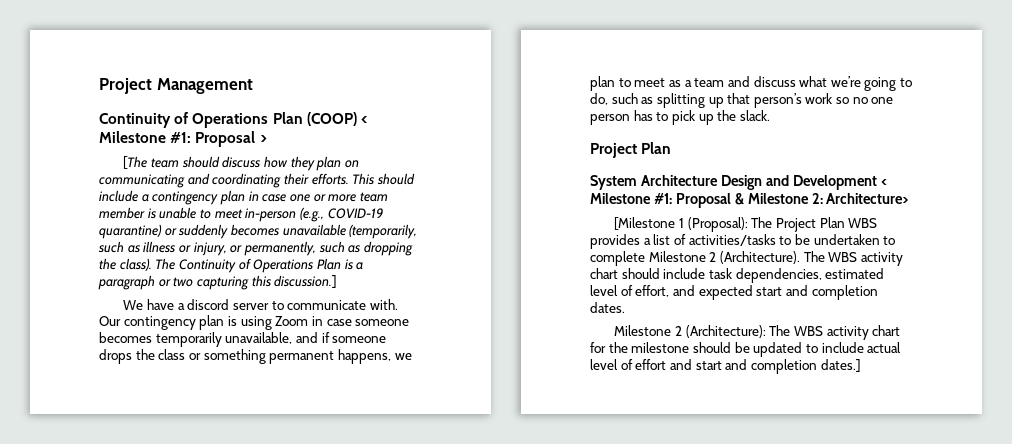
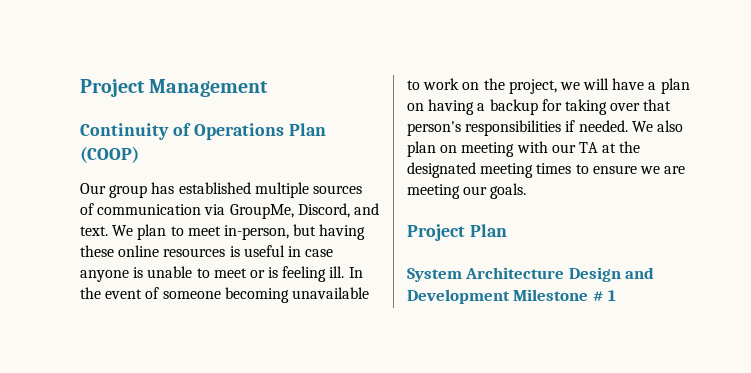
[360,116,368,124] [99,131,267,147] [123,156,359,171] [99,173,415,188] [99,190,388,205] [99,207,383,222] [99,224,418,239] [98,241,413,256] [99,258,364,273] [98,275,338,290] [123,299,398,310] [99,315,410,330] [99,332,387,347] [99,349,412,364] [590,76,913,91] [590,93,894,108] [590,110,770,125] < Milestone #1: Proposal > // [The team should discuss how they plan on communicating and coordinating their efforts. This should include a contingency plan in case one or more team member is unable to meet in-person (e.g., COVID-19 quarantine) or suddenly becomes unavailable (temporarily, such as illness or injury, or permanently, such as dropping the class). The Continuity of Operations Plan is a paragraph or two capturing this discussion.] // We have a discord server to communicate with. Our contingency plan is using Zoom in case someone becomes temporarily unavailable, and if someone drops the class or something permanent happens, we plan to meet as a team and discuss what we’re going to do, such as splitting up that person’s work so no one person has to pick up the slack. -> [80,182,362,198] [80,203,379,219] [80,224,366,240] [80,245,334,257] [80,266,363,282] [80,287,369,303] [407,78,690,94] [407,99,672,115] [407,120,683,136] [407,141,641,157] [407,162,686,178] [407,183,527,199] // Our group has established multiple sources of communication via GroupMe, Discord, and text. We plan to meet in-person, but having these online resources is useful in case anyone is unable to meet or is feeling ill. In the event of someone becoming unavailable to work on the project, we will have a plan on having a backup for taking over that person's responsibilities if needed. We also plan on meeting with our TA at the designated meeting times to ensure we are meeting our goals.
[880,179,887,186] [590,193,910,208] [614,217,878,232] [590,234,896,249] [590,251,903,266] [590,268,885,283] [590,285,878,300] [590,302,625,313] [614,325,901,340] [590,342,902,357] [590,359,861,374] < Milestone #1: Proposal & Milestone 2: Architecture> // [Milestone 1 (Proposal): The Project Plan WBS provides a list of activities/tasks to be undertaken to complete Milestone 2 (Architecture). The WBS activity chart should include task dependencies, estimated level of effort, and expected start and completion dates. // Milestone 2 (Architecture): The WBS activity chart for the milestone should be updated to include actual level of effort and start and completion dates.] -> [513,289,617,301] Milestone # 1

